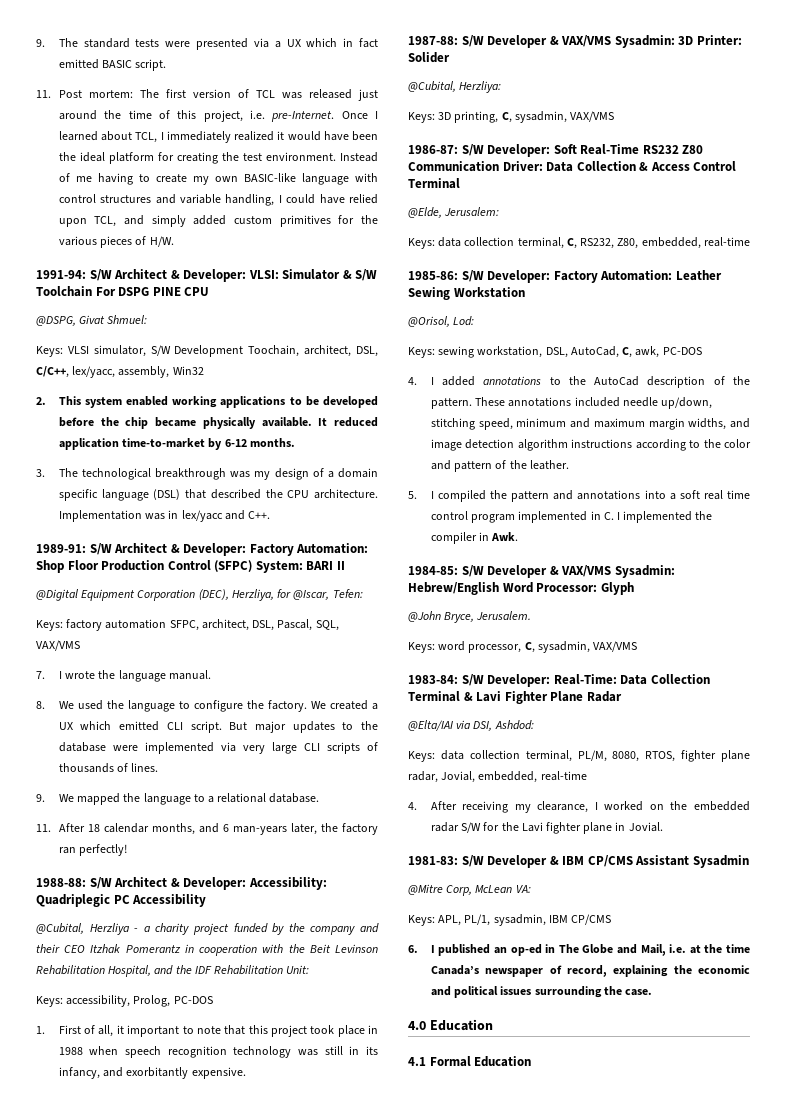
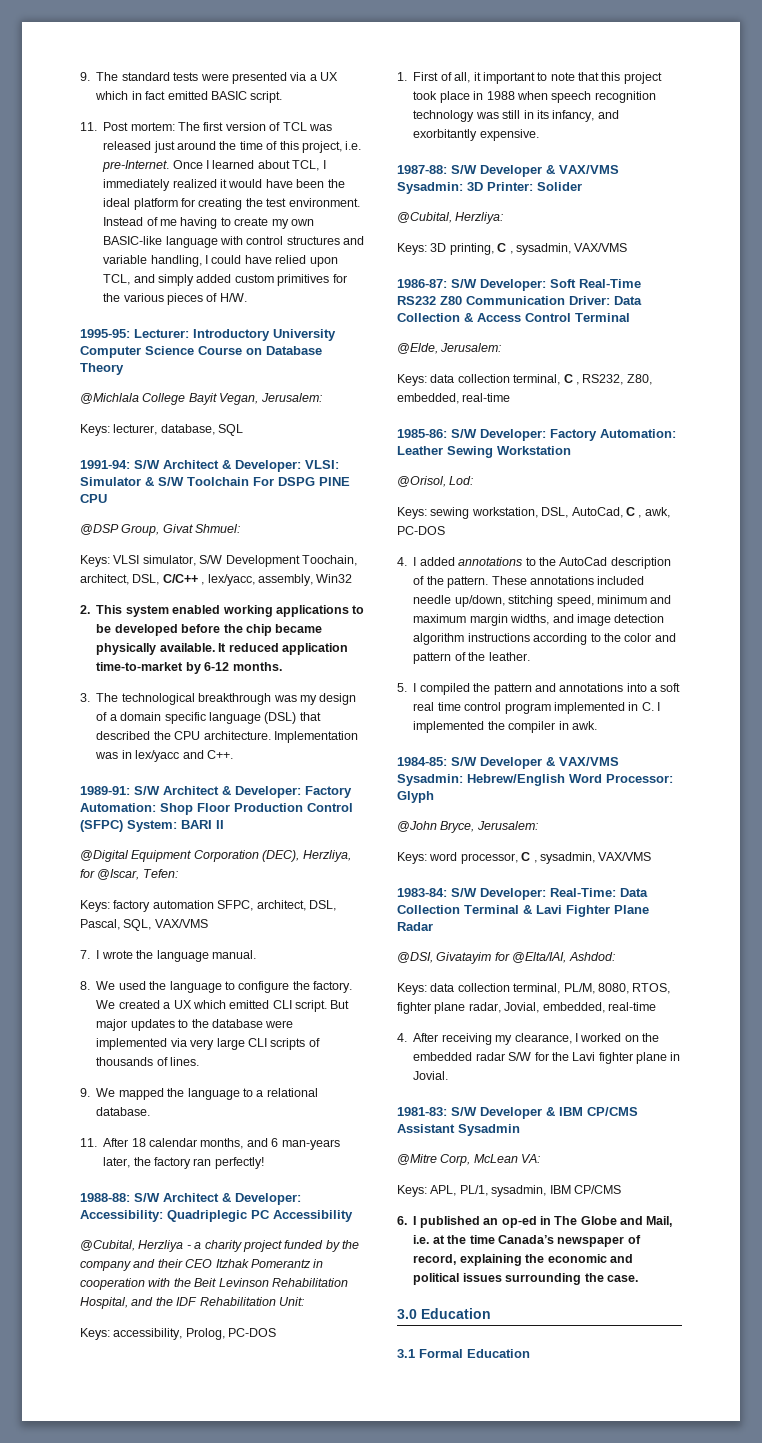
(174, 241) none -> [80,329,336,341] [80,346,322,358] [80,363,124,375] [80,393,322,405] [80,424,244,436] // 1995-95: Lecturer: Introductory University Computer Science Course on Database Theory // @Michlala College Bayit Vegan, Jerusalem: // Keys: lecturer, database, SQL
[36,316,76,326] @DSPG, -> [80,524,160,536] @DSP Group,
[36,366,69,378] C/C++, -> [162,574,205,585] C/C++ ,
[501,112,512,123] C, -> [497,243,513,254] C ,
[566,238,577,249] C, -> [563,374,579,385] C ,
[622,347,633,358] C, -> [625,507,642,518] C ,
[491,532,519,541] Awk. -> [571,721,597,730] awk.
[476,611,532,620] Jerusalem. -> [476,821,538,830] Jerusalem:
[524,642,535,653] C, -> [521,852,537,863] C ,
[408,720,493,731] @Elta/IAI via DSI, -> [397,952,567,964] @DSI, Givatayim for @Elta/IAI,
[408,1021,426,1030] 4.0 -> [397,1309,417,1319] 3.0
[408,1057,426,1066] 4.1 -> [397,1349,415,1358] 3.1

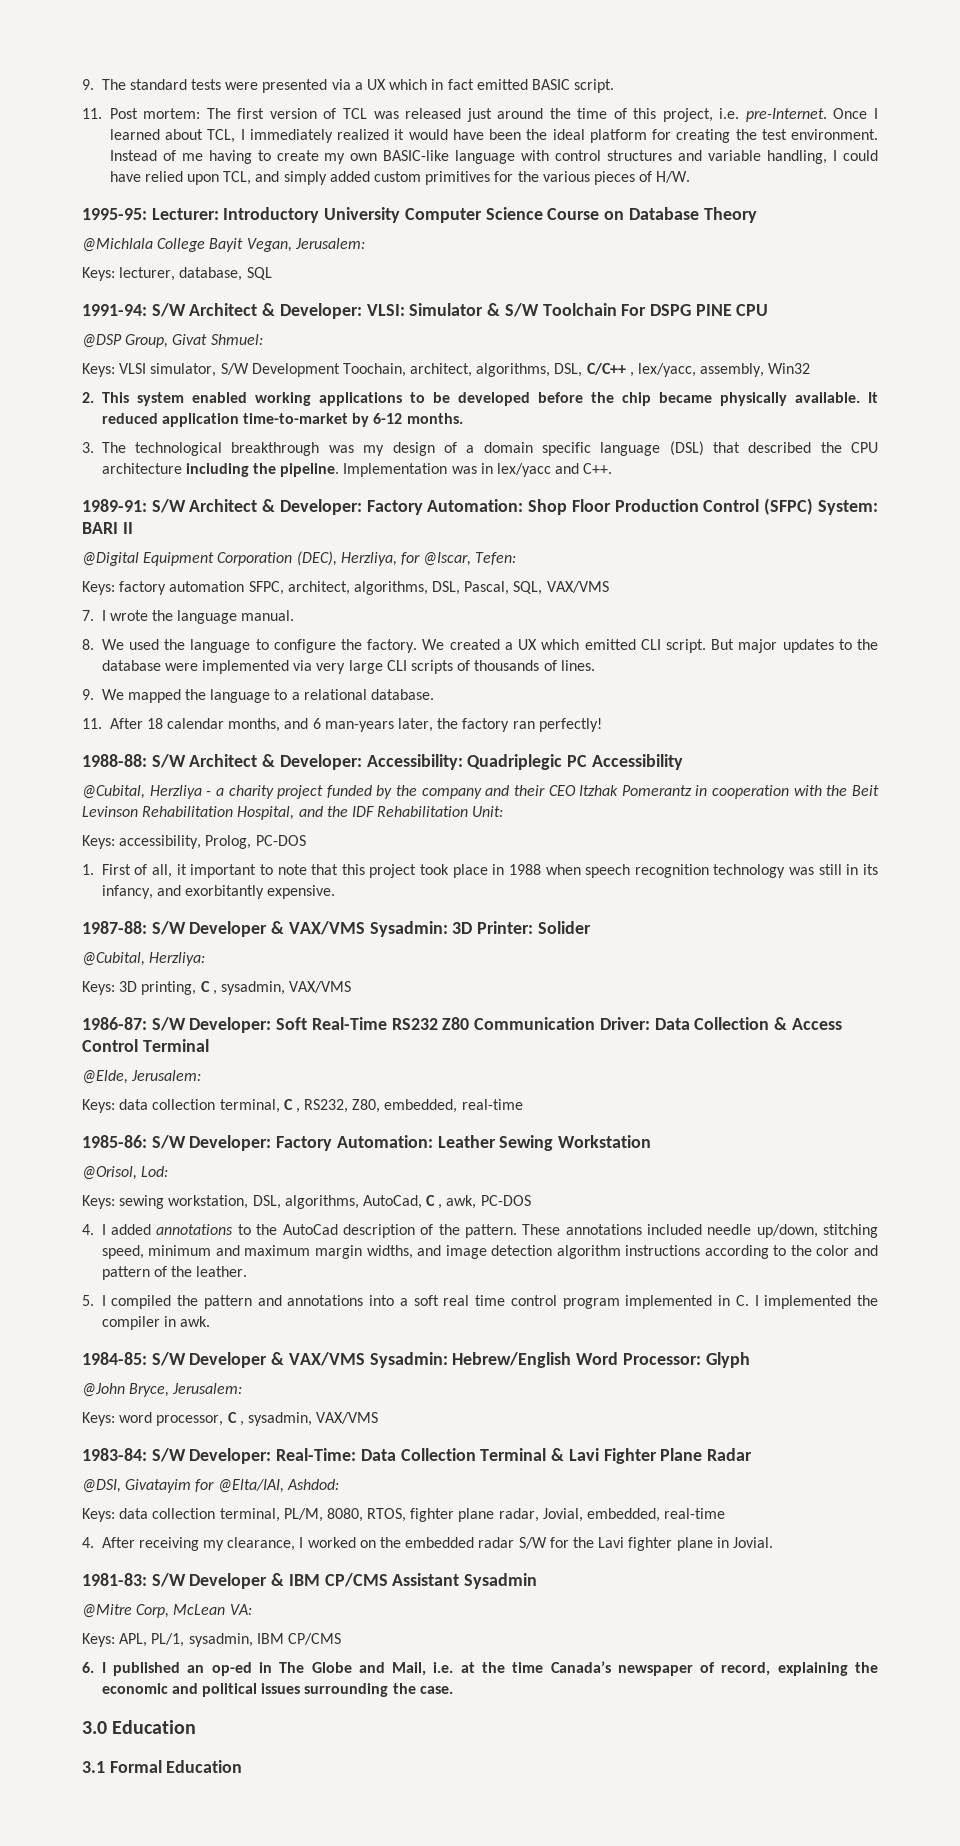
(129, 579) none -> [476,363,551,377] algorithms,
[203,731,271,740] architecture. -> [101,463,340,477] architecture including the pipeline.
(306, 905) none -> [353,581,428,595] algorithms,
(569, 512) none -> [284,1195,359,1209] algorithms,

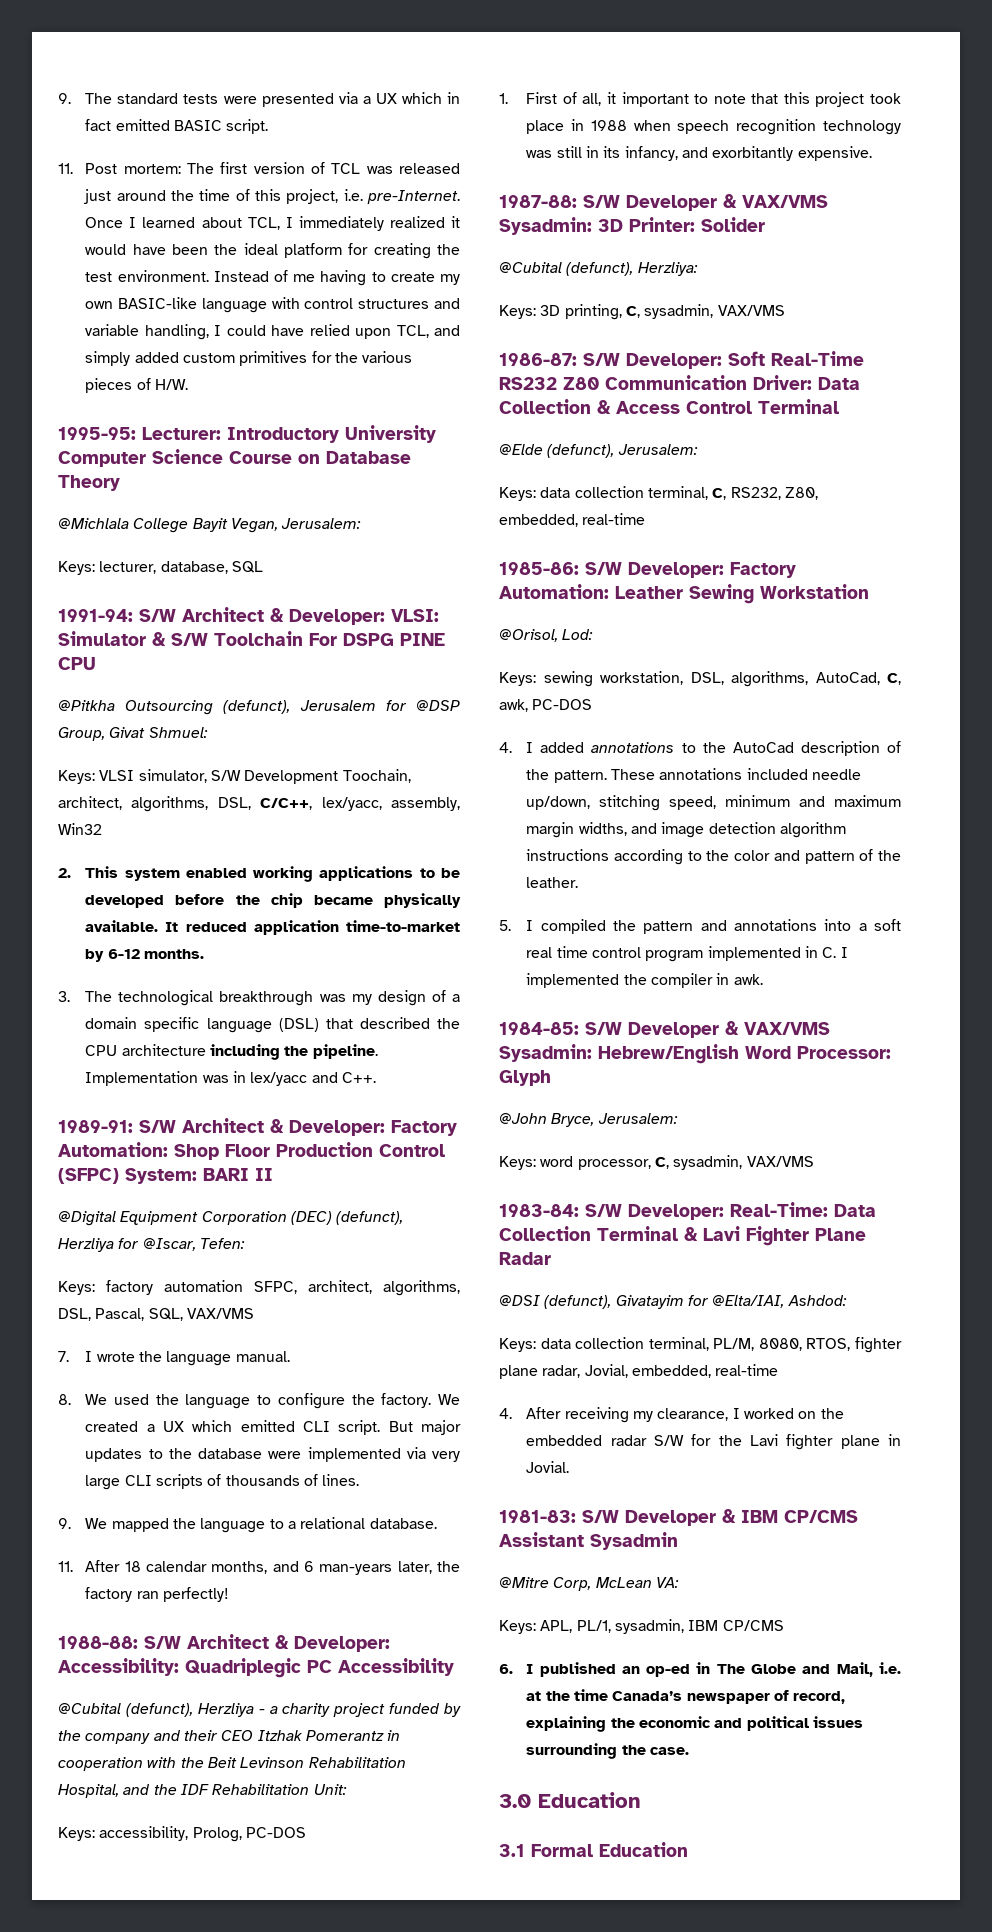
(769, 310) none -> [58,700,407,715] @Pitkha Outsourcing (defunct), Jerusalem for
[586,363,634,377] C/C++ , -> [260,798,313,810] C/C++,
[296,551,397,566] (DEC), Herzliya, -> [290,1211,404,1225] [58,1238,114,1252] (DEC) (defunct), Herzliya
[82,785,145,799] @Cubital, -> [58,1703,193,1717] @Cubital (defunct),
[82,952,145,966] @Cubital, -> [499,262,634,276] @Cubital (defunct),
[200,981,217,995] C , -> [625,306,640,318] C,
[82,1070,128,1084] @Elde, -> [499,444,615,458] @Elde (defunct),
[283,1099,300,1113] C , -> [712,488,727,500] C,
[426,1195,443,1209] C , -> [887,673,901,685] C,
[227,1412,244,1426] C , -> [654,1157,669,1169] C,
[82,1479,121,1493] @DSI, -> [499,1295,612,1309] @DSI (defunct),

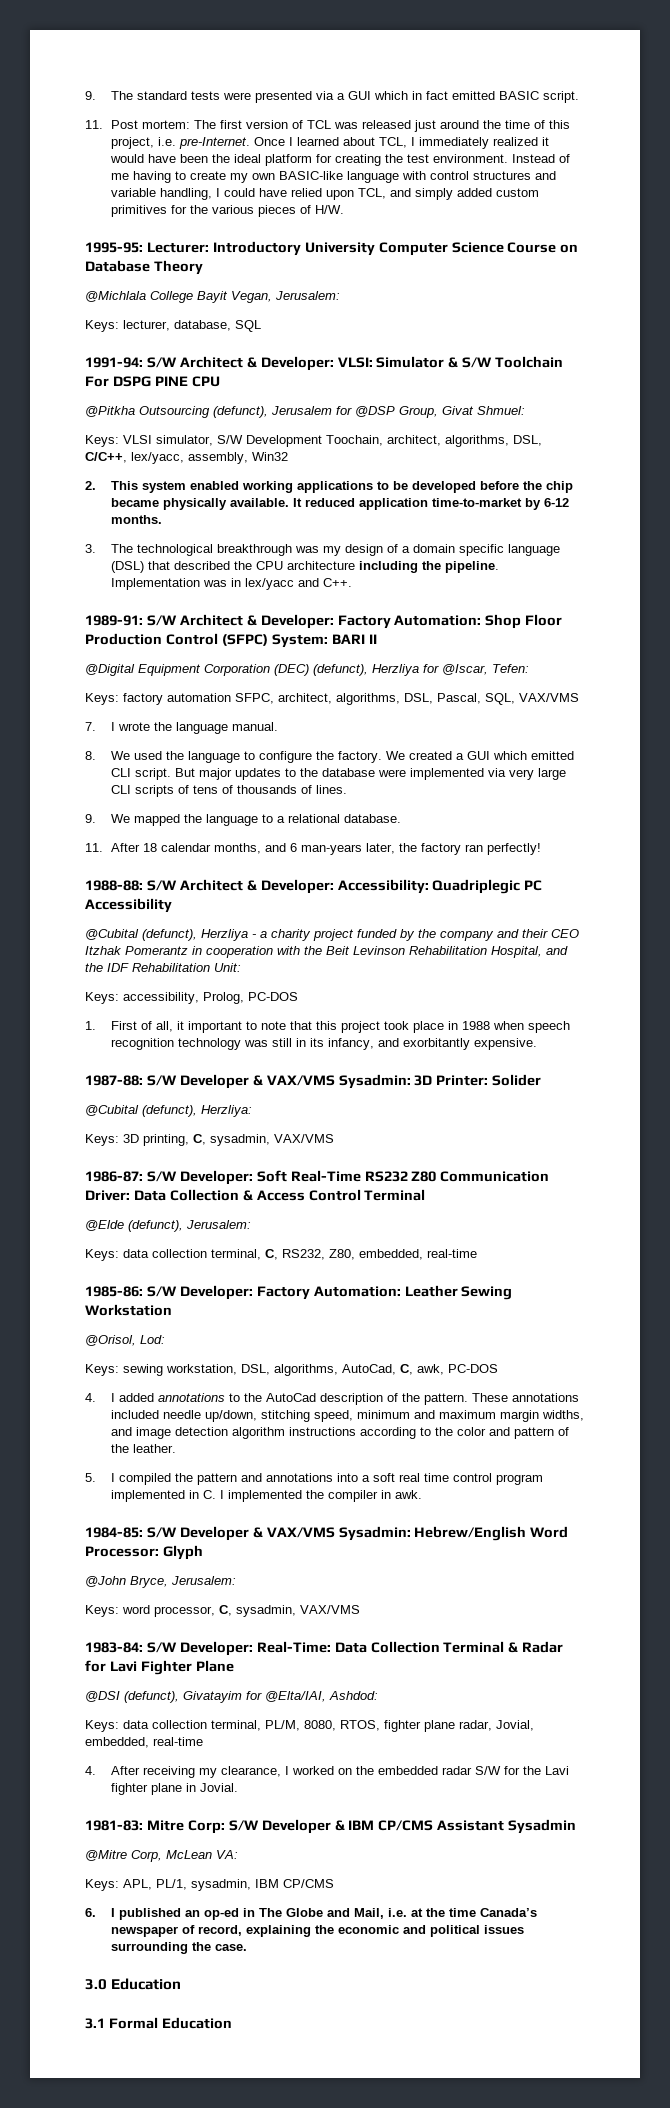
[375,93,397,104] UX -> [347,91,371,100] GUI
[162,1421,184,1432] UX -> [466,751,490,760] GUI
(222, 1480) none -> [192,785,233,794] tens of
(698, 1234) none -> [522,1641,564,1653] [85,1660,106,1672] Radar for
[499,1252,551,1265] Radar -> (234, 1666) none
(576, 1516) none -> [146,1820,225,1834] Mitre Corp:

